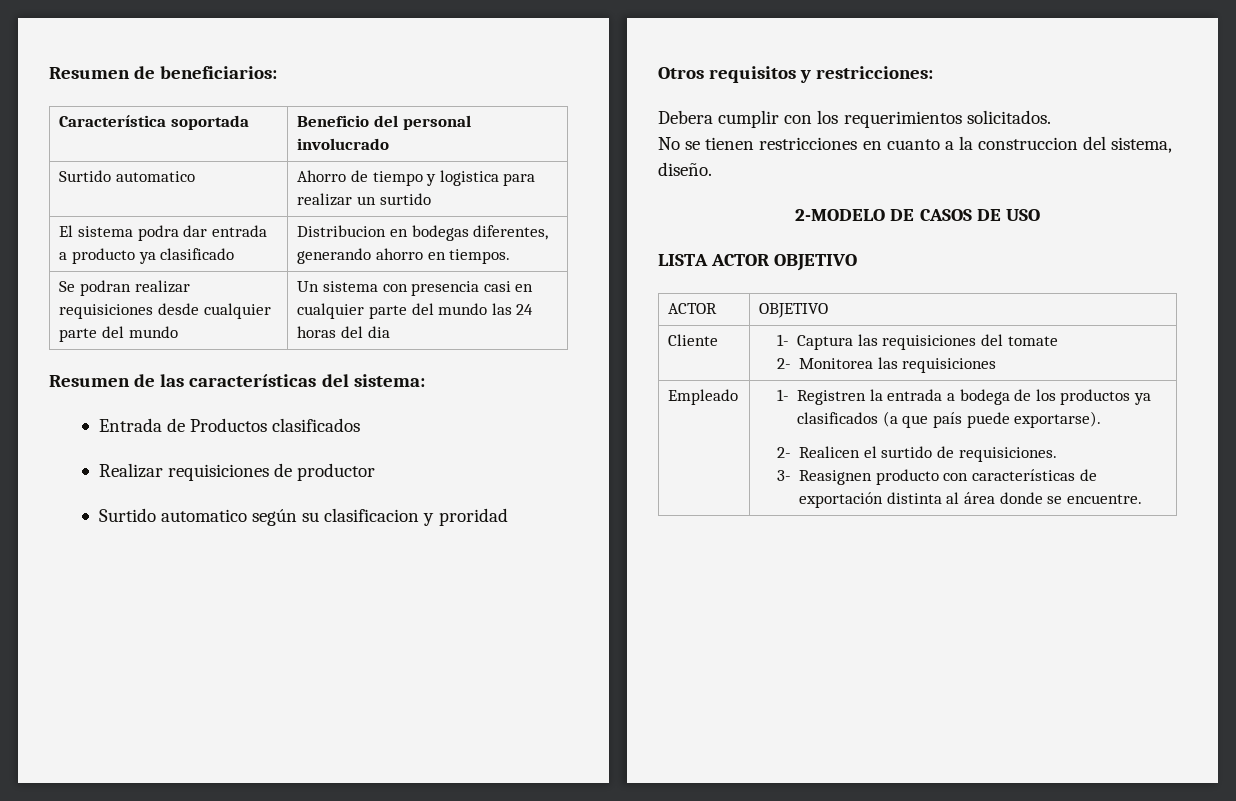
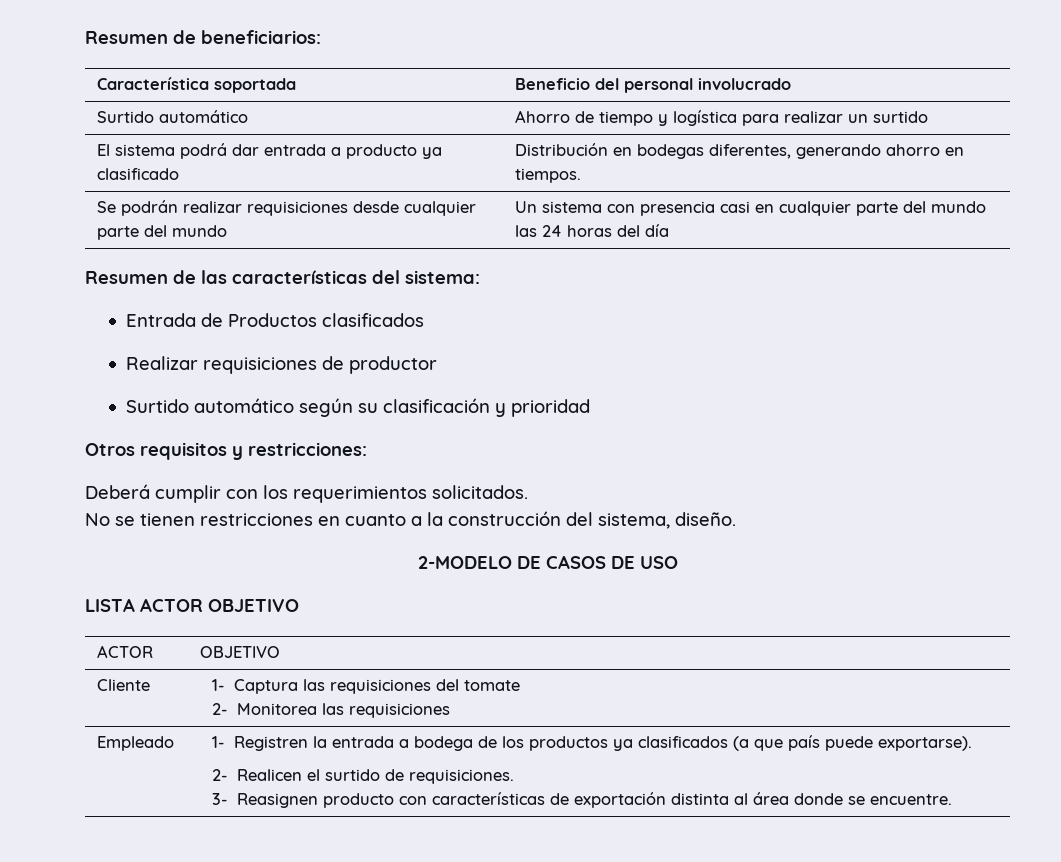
[115,171,195,182] automatico -> [159,110,249,123] automático
[439,170,499,186] logistica -> [673,110,738,126] logística
[137,225,179,241] podra -> [180,143,228,159] podrá
[297,225,387,237] Distribucion -> [515,143,609,156] Distribución
[79,280,131,296] podran -> [121,200,179,216] podrán
[367,326,390,338] dia -> [645,224,670,237] día
[160,509,247,522] automatico -> [193,398,294,413] automático
[324,508,508,526] clasificacion y proridad -> [382,398,590,417] clasificación y prioridad
[658,110,713,124] Debera -> [85,484,150,499] Deberá
[978,137,1079,150] construccion -> [448,511,561,526] construcción

